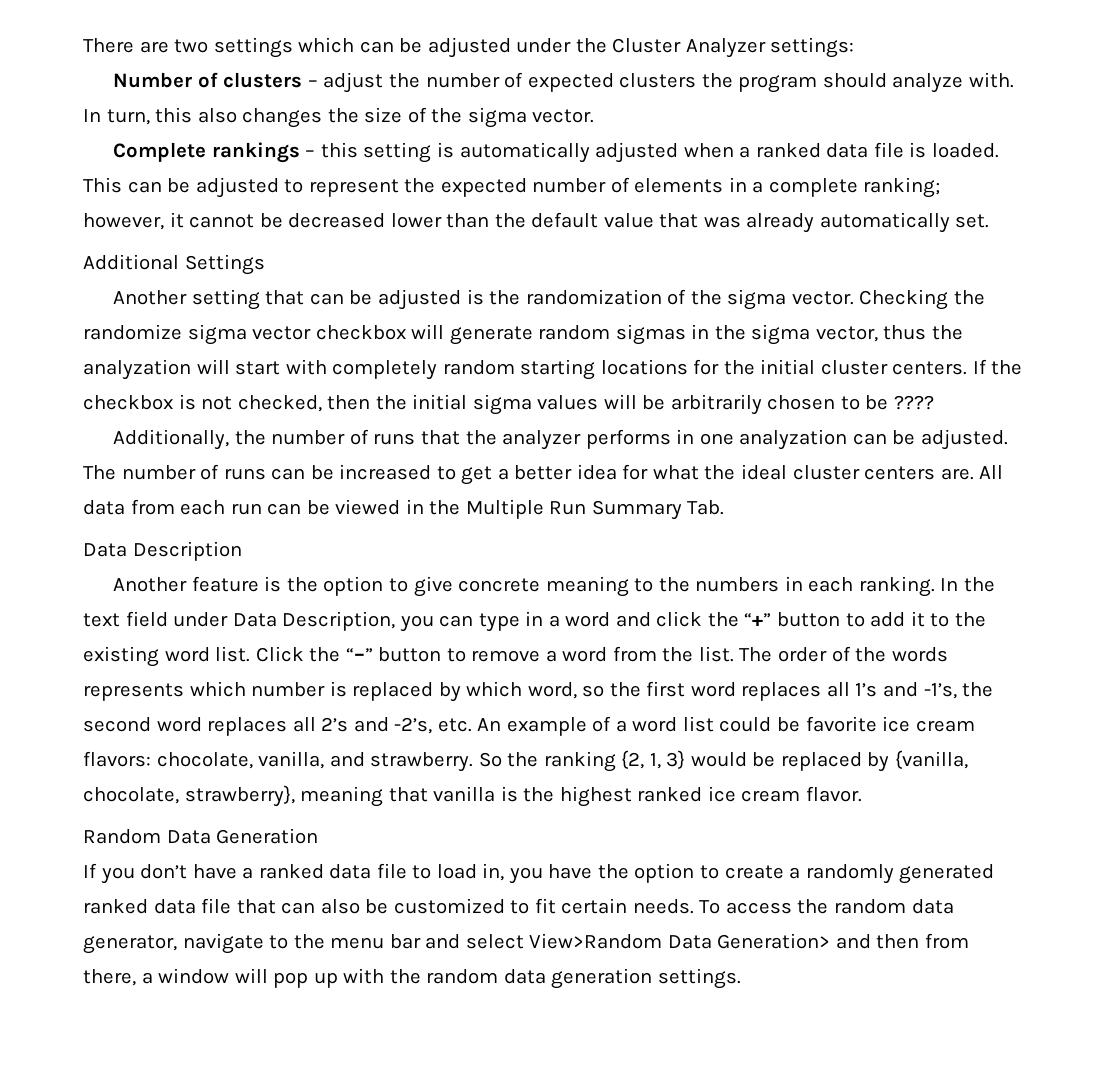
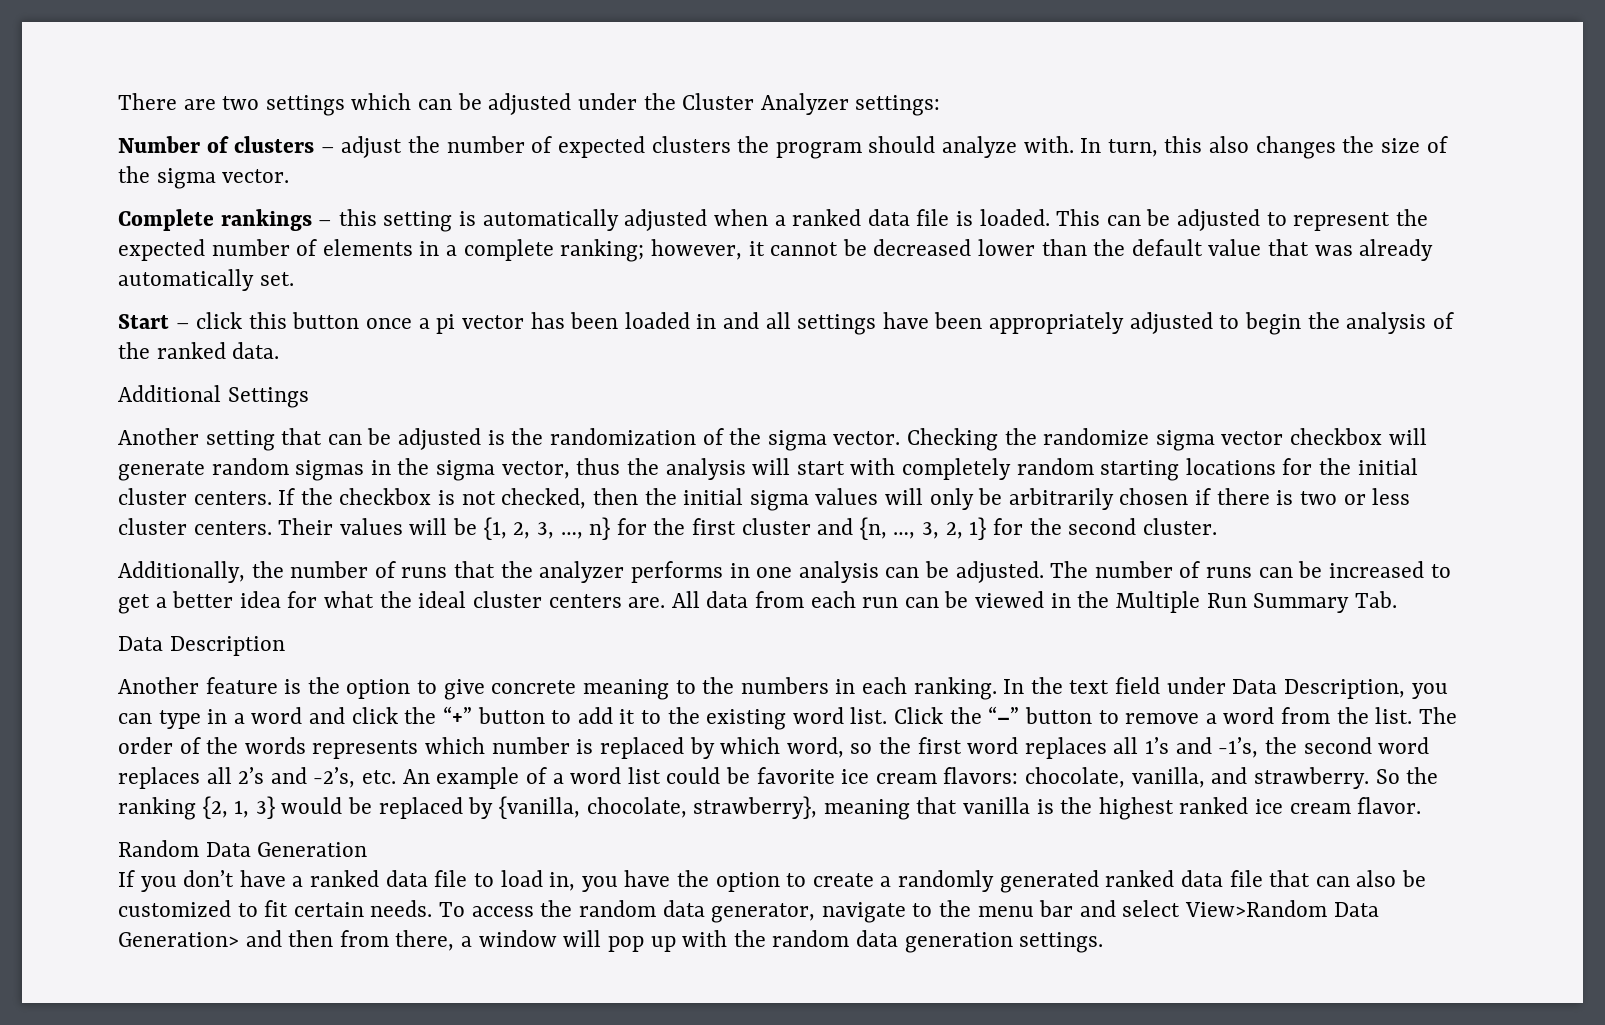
(990, 221) none -> [118,312,1454,335] [118,342,280,359] // Start – click this button once a pi vector has been loaded in and all settings have been appropriately adjusted to begin the analysis of the ranked data.
[83,359,191,380] analyzation -> [665,458,746,480] analysis
(637, 401) none -> [929,488,974,510] only
[840,395,935,410] to be ???? -> [1195,488,1411,505] [118,517,1217,540] if there is two or less cluster centers. Their values will be {1, 2, 3, …, n} for the first cluster and {n, …, 3, 2, 1} for the second cluster.
[739,429,848,450] analyzation -> [798,561,879,583] analysis

